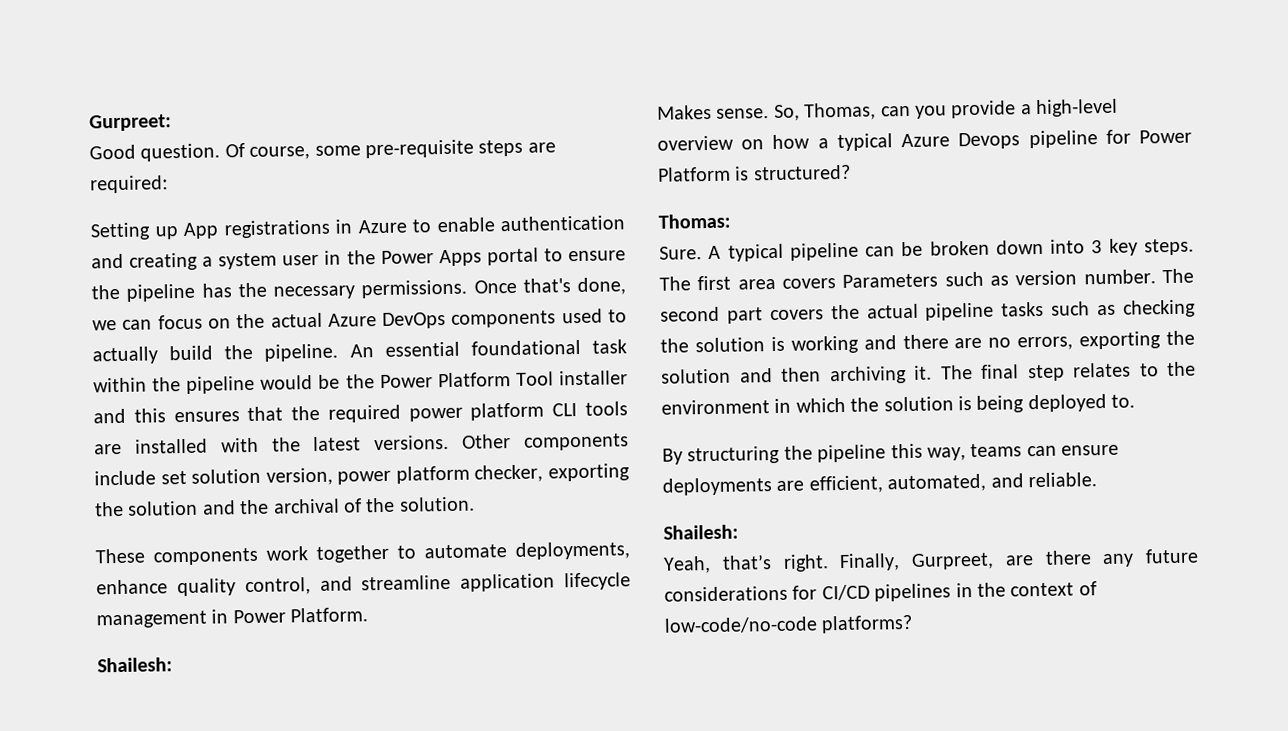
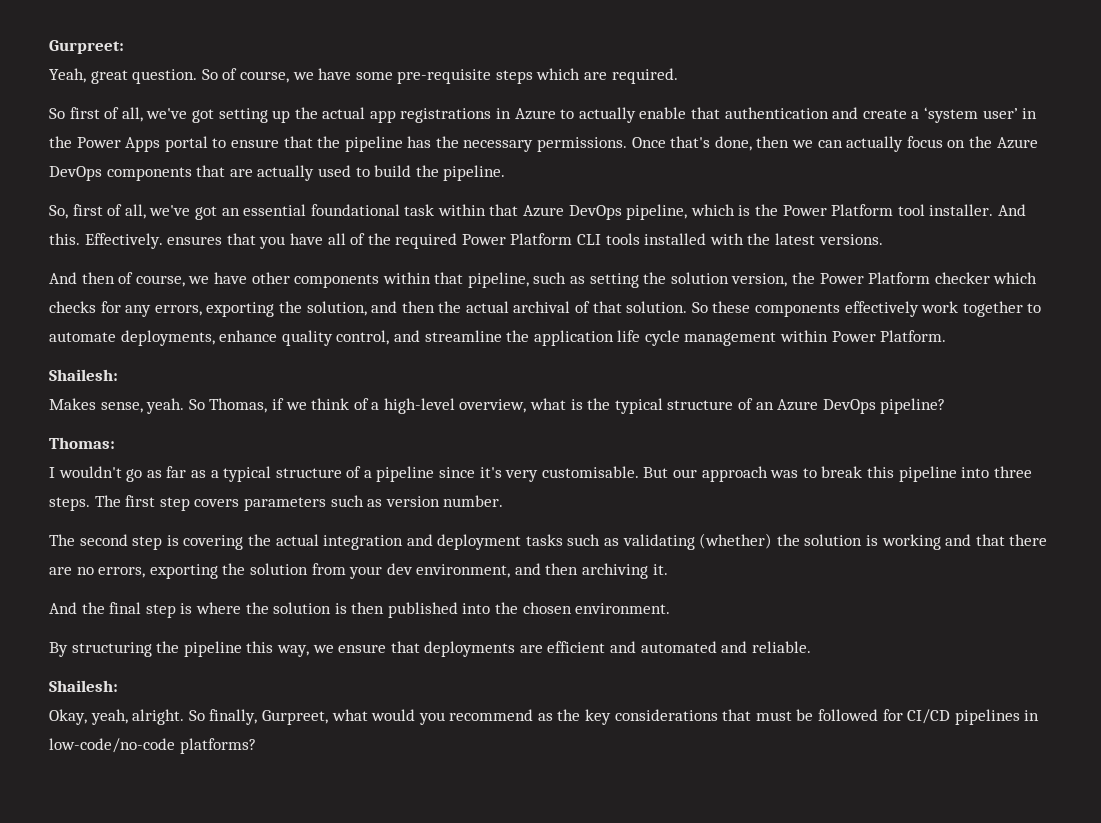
[89,139,556,162] [90,175,168,194] [90,215,625,241] [91,252,320,271] Good question. Of course, some pre-requisite steps are required: // Setting up App registrations in Azure to enable authentication and creating a system user -> [49,68,678,84] [49,107,1018,123] Yeah, great question. So of course, we have some pre-requisite steps which are required. // So first of all, we've got setting up the actual app registrations in Azure to actually enable that authentication and create a ‘system user’
(627, 256) none -> [283,136,313,148] that
(626, 286) none -> [756,136,790,148] then
(153, 324) none -> [846,136,904,152] actually
[270,312,323,328] actual -> (992, 142) none
(557, 319) none -> [196,165,315,181] that are actually
[92,346,158,365] actually -> (370, 172) none
[349,339,627,358] [93,370,628,394] [93,402,545,424] An essential foundational task within the pipeline would be the Power Platform Tool installer and this ensures that the required power platform -> [49,204,1026,220] [49,233,573,249] // So, first of all, we've got an essential foundational task within that Azure DevOps pipeline, which is the Power Platform tool installer. And this. Effectively. ensures that you have all of the required Power Platform
[94,443,122,455] are -> (640, 239) none
[462,433,629,451] [94,463,630,486] [95,499,270,517] Other components include set solution version, power platform checker, exporting the solution and the -> [49,272,1038,288] [49,301,509,317] // And then of course, we have other components within that pipeline, such as setting the solution version, the Power Platform checker which checks for any errors, exporting the solution, and then the actual
[365,497,396,513] the -> [592,301,622,313] that
[95,547,258,566] // These components -> [691,301,919,317] So these components effectively
[460,572,631,592] [96,607,369,629] [97,657,173,673] [657,98,1119,122] [657,129,1192,152] [657,164,851,182] [658,213,731,229] [659,238,1194,262] [659,273,939,291] application lifecycle management in Power Platform. // Shailesh: // Makes sense. So, Thomas, can you provide a high-level overview on how a typical Azure Devops pipeline for Power Platform is structured? // Thomas: // Sure. A typical pipeline can be broken down into 3 key steps. The first area covers Parameters -> [506,330,947,346] [49,369,118,381] [49,398,946,414] [49,437,115,449] [49,466,1032,482] [49,495,326,511] the application life cycle management within Power Platform. // Shailesh: // Makes sense, yeah. So Thomas, if we think of a high-level overview, what is the typical structure of an Azure DevOps pipeline? // Thomas: // I wouldn't go as far as a typical structure of a pipeline since it's very customisable. But our approach was to break this pipeline into three steps. The first step covers parameters
(1156, 277) none -> (504, 501) //
[726,302,995,324] part covers the actual pipeline -> [132,534,522,550] step is covering the actual integration and deployment
[1123,299,1196,318] checking -> [622,533,773,550] validating (whether)
(897, 342) none -> [975,534,1005,546] that
(731, 376) none -> [311,563,511,579] from your dev environment,
[940,361,1196,382] [661,393,1136,415] The final step relates to the environment in which the solution is being deployed to. -> [49,602,671,618] // And the final step is where the solution is then published into the chosen environment.
[970,443,1120,458] [662,472,1097,496] [663,524,739,540] [663,548,1199,574] [664,585,788,602] teams can ensure deployments are efficient, automated, and reliable. // Shailesh: // Yeah, that’s right. Finally, Gurpreet, are there any future considerations -> [312,641,811,657] [49,680,118,692] [49,709,879,725] we ensure that deployments are efficient and automated and reliable. // Shailesh: // Okay, yeah, alright. So finally, Gurpreet, what would you recommend as the key considerations that must be followed
[977,581,1097,597] the context of -> (1040, 715) none

